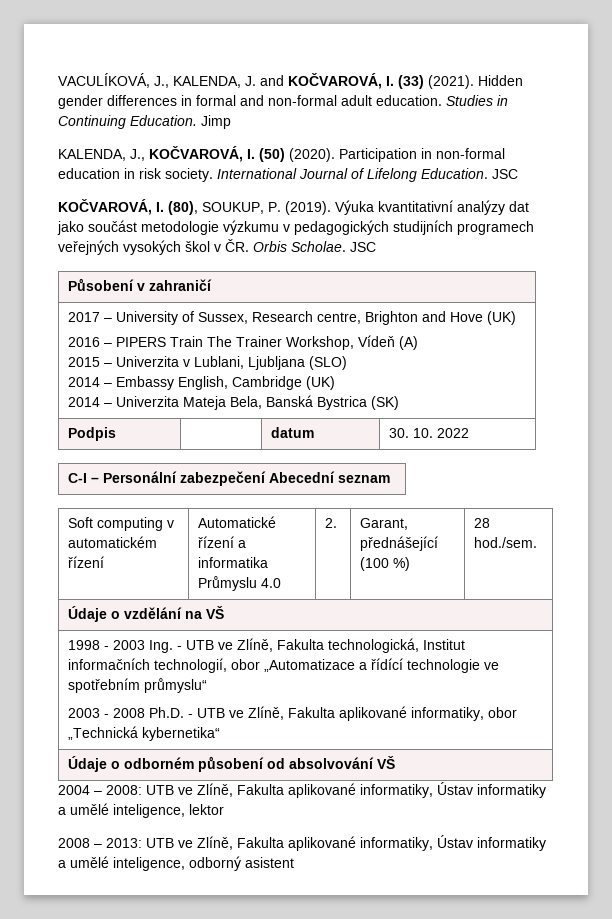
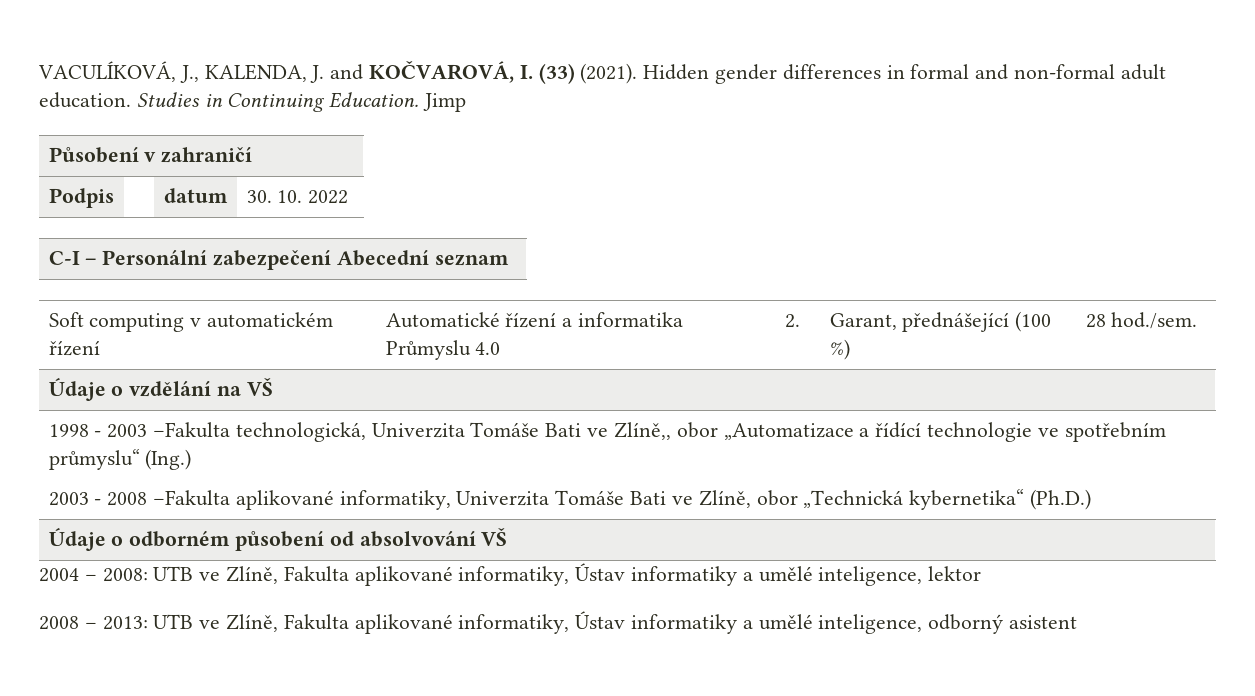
[58,146,505,162] [58,168,518,182] [58,199,529,215] [57,220,534,235] [58,239,376,255] [67,278,212,291] [67,311,516,325] [67,335,418,350] [67,356,347,370] [67,376,335,390] [67,395,399,410] // KALENDA, J., KOČVAROVÁ, I. (50) (2020). Participation in non-formal education in risk society. International Journal of Lifelong Education. JSC // KOČVAROVÁ, I. (80), SOUKUP, P. (2019). Výuka kvantitativní analýzy dat jako součást metodologie výzkumu v pedagogických studijních programech veřejných vysokých škol v ČR. Orbis Scholae. JSC // Působení v zahraničí // 2017 – University of Sussex, Research centre, Brighton and Hove (UK) // 2016 – PIPERS Train The Trainer Workshop, Vídeň (A) // 2015 – Univerzita v Lublani, Ljubljana (SLO) // 2014 – Embassy English, Cambridge (UK) // 2014 – Univerzita Mateja Bela, Banská Bystrica (SK) -> [48,147,253,163] // Působení v zahraničí
[148,638,465,653] [67,658,227,673] Ing. - UTB ve Zlíně, Fakulta technologická, Institut informačních technologií, -> [153,422,671,442] –Fakulta technologická, Univerzita Tomáše Bati ve Zlíně,,
(207, 685) none -> [145,449,192,470] (Ing.)
[148,706,484,721] Ph.D. - UTB ve Zlíně, Fakulta aplikované informatiky, -> [153,490,751,510] –Fakulta aplikované informatiky, Univerzita Tomáše Bati ve Zlíně,
(220, 734) none -> [1029,489,1091,510] (Ph.D.)

